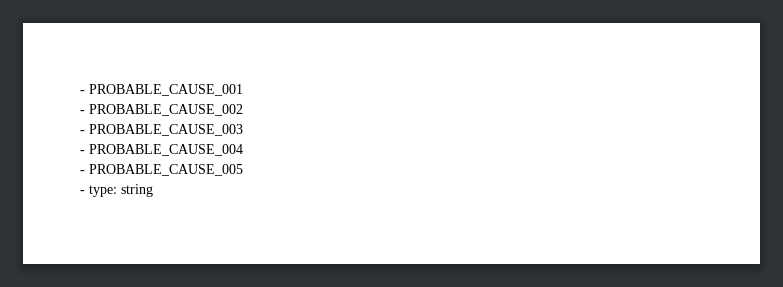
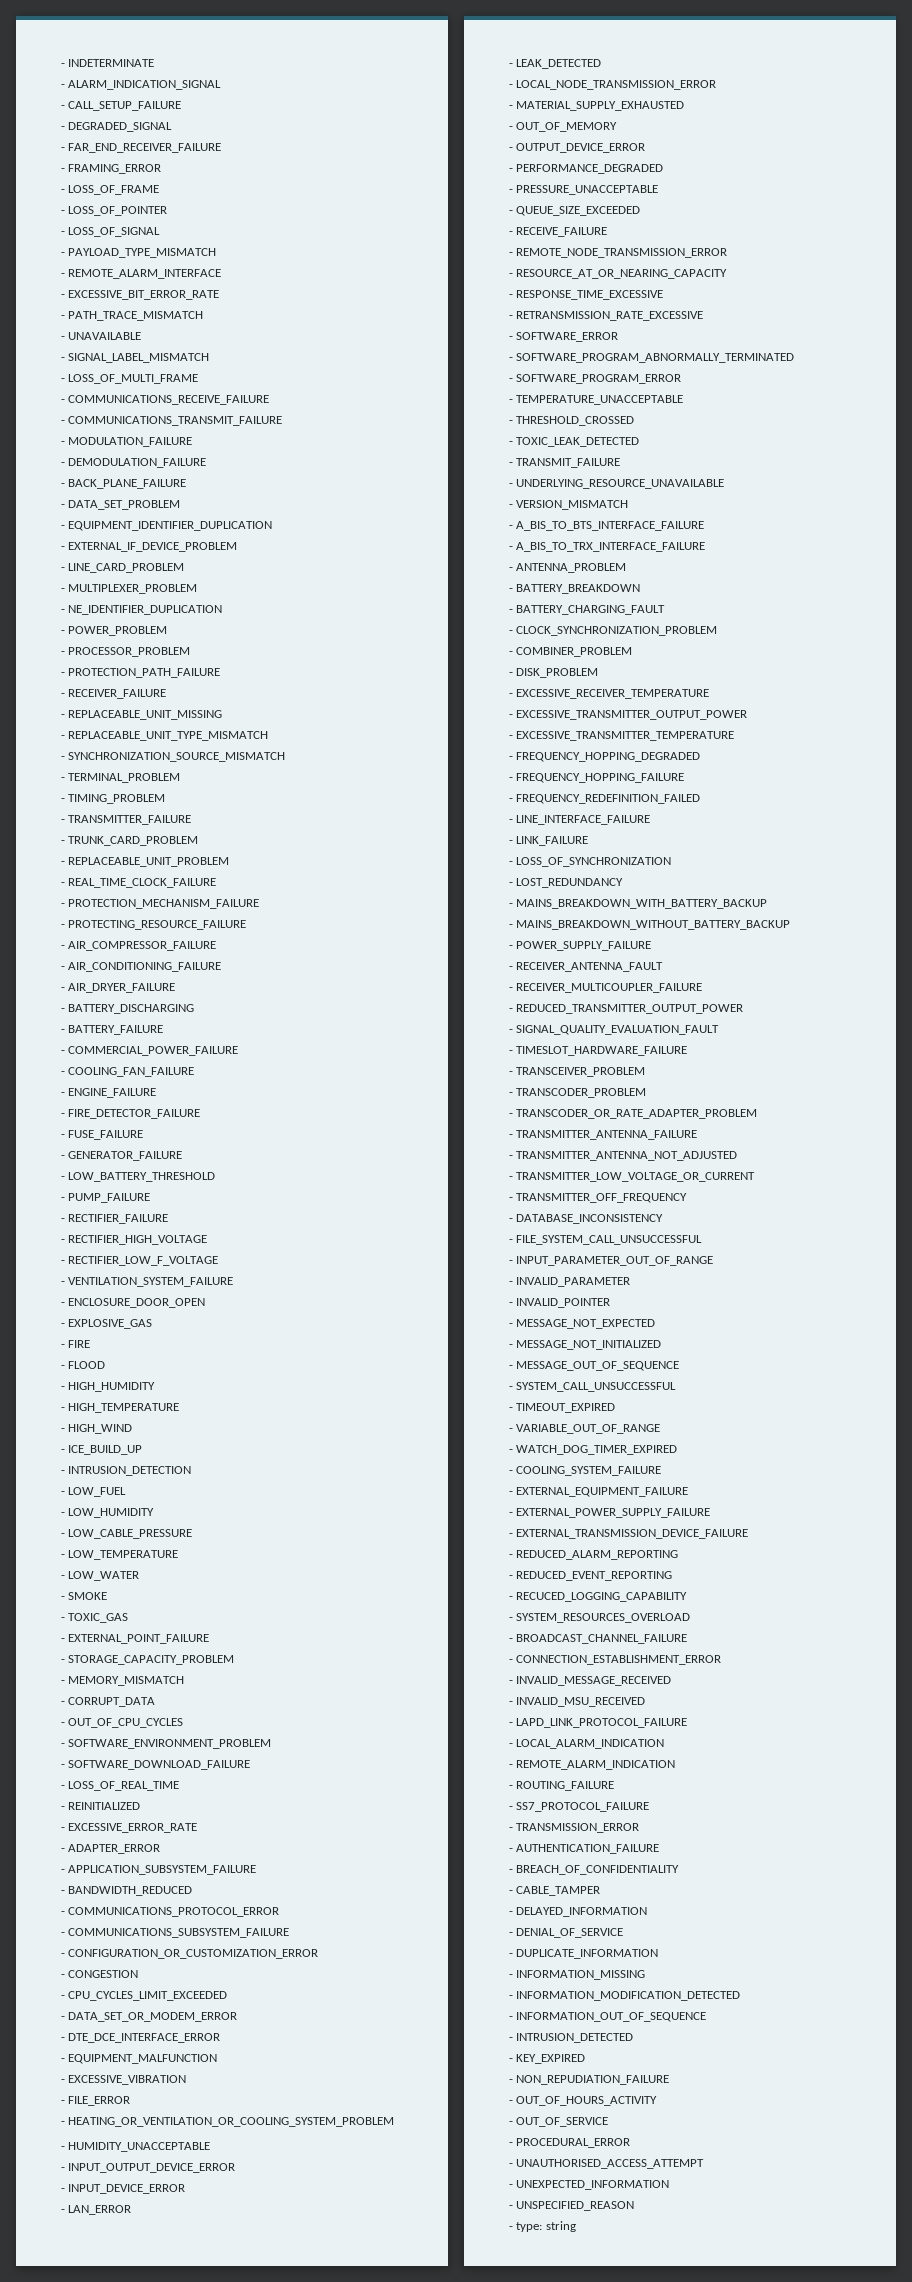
[80,84,243,96] [80,104,243,116] [80,124,243,136] [80,144,243,156] [80,164,243,176] - PROBABLE_CAUSE_001 // - PROBABLE_CAUSE_002 // - PROBABLE_CAUSE_003 // - PROBABLE_CAUSE_004 // - PROBABLE_CAUSE_005 -> [61,59,155,67] [61,80,222,90] [61,101,182,111] [61,122,173,132] [61,143,222,153] [61,164,162,174] [61,185,160,195] [61,206,168,216] [61,227,161,237] [61,248,217,258] [61,269,222,279] [61,290,220,300] [61,311,204,321] [61,332,142,340] [61,353,210,363] [61,374,199,384] [61,395,270,405] [61,416,283,426] [61,437,193,447] [61,458,207,468] [61,479,187,489] [61,500,181,510] [61,521,273,531] [61,542,238,552] [61,563,185,573] [61,584,198,594] [61,605,223,615] [61,626,168,636] [61,647,191,657] [61,668,221,678] [61,689,167,699] [61,710,223,720] [61,731,269,741] [61,752,286,762] [61,773,181,783] [61,794,166,804] [61,815,192,825] [61,836,199,846] [61,857,230,867] [61,878,217,888] [61,899,260,909] [61,920,247,930] [61,941,217,951] [61,962,222,972] [61,983,176,993] [61,1004,195,1014] [61,1025,164,1035] [61,1046,239,1056] [61,1067,195,1077] [61,1088,157,1098] [61,1109,201,1119] [61,1130,144,1140] [61,1151,183,1161] [61,1172,216,1182] [61,1193,151,1203] [61,1214,169,1224] [61,1235,208,1245] [61,1256,219,1266] [61,1277,234,1287] [61,1298,206,1308] [61,1319,153,1329] [61,1340,91,1348] [61,1361,106,1369] [61,1382,156,1392] [61,1403,180,1413] [61,1424,133,1434] [61,1445,143,1455] [61,1466,192,1476] [61,1487,127,1497] [61,1508,155,1518] [61,1529,193,1539] [61,1550,179,1560] [61,1571,140,1581] [61,1592,108,1600] [61,1613,129,1623] [61,1634,210,1644] [61,1655,235,1665] [61,1676,185,1686] [61,1697,156,1707] [61,1718,184,1728] [61,1739,272,1749] [61,1760,251,1770] [61,1781,180,1791] [61,1802,141,1810] [61,1823,198,1833] [61,1844,161,1854] [61,1865,257,1875] [61,1886,193,1896] [61,1907,280,1917] [61,1928,290,1938] [61,1949,319,1959] [61,1970,139,1978] [61,1991,228,2001] [61,2012,238,2022] [61,2033,221,2043] [61,2054,218,2064] [61,2075,187,2085] [61,2096,131,2106] [61,2117,395,2127] [61,2142,211,2152] [61,2163,236,2173] [61,2184,186,2194] [61,2205,132,2215] [509,59,602,69] [509,80,717,90] [509,101,685,111] [509,122,618,132] [509,143,646,153] [509,164,664,174] [509,185,659,195] [509,206,641,216] [509,227,608,237] [509,248,728,258] [509,269,728,279] [509,290,664,300] [509,311,704,321] [509,332,619,342] [509,353,795,363] [509,374,682,384] [509,395,684,405] [509,416,635,426] [509,437,640,447] [509,458,621,468] [509,479,725,489] [509,500,629,510] [509,521,705,531] [509,542,706,552] [509,563,627,573] [509,584,641,594] [509,605,666,615] [509,626,718,636] [509,647,633,657] [509,668,599,678] [509,689,710,699] [509,710,748,720] [509,731,735,741] [509,752,701,762] [509,773,685,783] [509,794,701,804] [509,815,651,825] [509,836,589,846] [509,857,672,867] [509,878,624,888] [509,899,768,909] [509,920,791,930] [509,941,652,951] [509,962,664,972] [509,983,703,993] [509,1004,744,1014] [509,1025,720,1035] [509,1046,688,1056] [509,1067,646,1077] [509,1088,647,1098] [509,1109,758,1119] [509,1130,698,1140] [509,1151,738,1161] [509,1172,756,1182] [509,1193,688,1203] [509,1214,664,1224] [509,1235,703,1245] [509,1256,714,1266] [509,1277,631,1287] [509,1298,611,1308] [509,1319,656,1329] [509,1340,662,1350] [509,1361,680,1371] [509,1382,677,1392] [509,1403,616,1413] [509,1424,661,1434] [509,1445,678,1455] [509,1466,662,1476] [509,1487,689,1497] [509,1508,711,1518] [509,1529,749,1539] [509,1550,679,1560] [509,1571,673,1581] [509,1592,688,1602] [509,1613,691,1623] [509,1634,688,1644] [509,1655,722,1665] [509,1676,672,1686] [509,1697,646,1707] [509,1718,688,1728] [509,1739,665,1749] [509,1760,676,1770] [509,1781,615,1791] [509,1802,650,1812] [509,1823,640,1833] [509,1844,660,1854] [509,1865,680,1875] [509,1886,601,1896] [509,1907,648,1917] [509,1928,624,1938] [509,1949,659,1959] [509,1970,646,1980] [509,1991,741,2001] [509,2012,707,2022] [509,2033,634,2043] [509,2054,586,2064] [509,2075,670,2085] [509,2096,658,2106] [509,2117,609,2127] [509,2138,631,2148] [509,2159,705,2169] [509,2180,670,2190] [509,2201,635,2211] - INDETERMINATE // - ALARM_INDICATION_SIGNAL // - CALL_SETUP_FAILURE // - DEGRADED_SIGNAL // - FAR_END_RECEIVER_FAILURE // - FRAMING_ERROR // - LOSS_OF_FRAME // - LOSS_OF_POINTER // - LOSS_OF_SIGNAL // - PAYLOAD_TYPE_MISMATCH // - REMOTE_ALARM_INTERFACE // - EXCESSIVE_BIT_ERROR_RATE // - PATH_TRACE_MISMATCH // - UNAVAILABLE // - SIGNAL_LABEL_MISMATCH // - LOSS_OF_MULTI_FRAME // - COMMUNICATIONS_RECEIVE_FAILURE // - COMMUNICATIONS_TRANSMIT_FAILURE // - MODULATION_FAILURE // - DEMODULATION_FAILURE // - BACK_PLANE_FAILURE // - DATA_SET_PROBLEM // - EQUIPMENT_IDENTIFIER_DUPLICATION // - EXTERNAL_IF_DEVICE_PROBLEM // - LINE_CARD_PROBLEM // - MULTIPLEXER_PROBLEM // - NE_IDENTIFIER_DUPLICATION // - POWER_PROBLEM // - PROCESSOR_PROBLEM // - PROTECTION_PATH_FAILURE // - RECEIVER_FAILURE // - REPLACEABLE_UNIT_MISSING // - REPLACEABLE_UNIT_TYPE_MISMATCH // - SYNCHRONIZATION_SOURCE_MISMATCH // - TERMINAL_PROBLEM // - TIMING_PROBLEM // - TRANSMITTER_FAILURE // - TRUNK_CARD_PROBLEM // - REPLACEABLE_UNIT_PROBLEM // - REAL_TIME_CLOCK_FAILURE // - PROTECTION_MECHANISM_FAILURE // - PROTECTING_RESOURCE_FAILURE // - AIR_COMPRESSOR_FAILURE // - AIR_CONDITIONING_FAILURE // - AIR_DRYER_FAILURE // - BATTERY_DISCHARGING // - BATTERY_FAILURE // - COMMERCIAL_POWER_FAILURE // - COOLING_FAN_FAILURE // - ENGINE_FAILURE // - FIRE_DETECTOR_FAILURE // - FUSE_FAILURE // - GENERATOR_FAILURE // - LOW_BATTERY_THRESHOLD // - PUMP_FAILURE // - RECTIFIER_FAILURE // - RECTIFIER_HIGH_VOLTAGE // - RECTIFIER_LOW_F_VOLTAGE // - VENTILATION_SYSTEM_FAILURE // - ENCLOSURE_DOOR_OPEN // - EXPLOSIVE_GAS // - FIRE // - FLOOD // - HIGH_HUMIDITY // - HIGH_TEMPERATURE // - HIGH_WIND // - ICE_BUILD_UP // - INTRUSION_DETECTION // - LOW_FUEL // - LOW_HUMIDITY // - LOW_CABLE_PRESSURE // - LOW_TEMPERATURE // - LOW_WATER // - SMOKE // - TOXIC_GAS // - EXTERNAL_POINT_FAILURE // - STORAGE_CAPACITY_PROBLEM // - MEMORY_MISMATCH // - CORRUPT_DATA // - OUT_OF_CPU_CYCLES // - SOFTWARE_ENVIRONMENT_PROBLEM // - SOFTWARE_DOWNLOAD_FAILURE // - LOSS_OF_REAL_TIME // - REINITIALIZED // - EXCESSIVE_ERROR_RATE // - ADAPTER_ERROR // - APPLICATION_SUBSYSTEM_FAILURE // - BANDWIDTH_REDUCED // - COMMUNICATIONS_PROTOCOL_ERROR // - COMMUNICATIONS_SUBSYSTEM_FAILURE // - CONFIGURATION_OR_CUSTOMIZATION_ERROR // - CONGESTION // - CPU_CYCLES_LIMIT_EXCEEDED // - DATA_SET_OR_MODEM_ERROR // - DTE_DCE_INTERFACE_ERROR // - EQUIPMENT_MALFUNCTION // - EXCESSIVE_VIBRATION // - FILE_ERROR // - HEATING_OR_VENTILATION_OR_COOLING_SYSTEM_PROBLEM // - HUMIDITY_UNACCEPTABLE // - INPUT_OUTPUT_DEVICE_ERROR // - INPUT_DEVICE_ERROR // - LAN_ERROR // - LEAK_DETECTED // - LOCAL_NODE_TRANSMISSION_ERROR // - MATERIAL_SUPPLY_EXHAUSTED // - OUT_OF_MEMORY // - OUTPUT_DEVICE_ERROR // - PERFORMANCE_DEGRADED // - PRESSURE_UNACCEPTABLE // - QUEUE_SIZE_EXCEEDED // - RECEIVE_FAILURE // - REMOTE_NODE_TRANSMISSION_ERROR // - RESOURCE_AT_OR_NEARING_CAPACITY // - RESPONSE_TIME_EXCESSIVE // - RETRANSMISSION_RATE_EXCESSIVE // - SOFTWARE_ERROR // - SOFTWARE_PROGRAM_ABNORMALLY_TERMINATED // - SOFTWARE_PROGRAM_ERROR // - TEMPERATURE_UNACCEPTABLE // - THRESHOLD_CROSSED // - TOXIC_LEAK_DETECTED // - TRANSMIT_FAILURE // - UNDERLYING_RESOURCE_UNAVAILABLE // - VERSION_MISMATCH // - A_BIS_TO_BTS_INTERFACE_FAILURE // - A_BIS_TO_TRX_INTERFACE_FAILURE // - ANTENNA_PROBLEM // - BATTERY_BREAKDOWN // - BATTERY_CHARGING_FAULT // - CLOCK_SYNCHRONIZATION_PROBLEM // - COMBINER_PROBLEM // - DISK_PROBLEM // - EXCESSIVE_RECEIVER_TEMPERATURE // - EXCESSIVE_TRANSMITTER_OUTPUT_POWER // - EXCESSIVE_TRANSMITTER_TEMPERATURE // - FREQUENCY_HOPPING_DEGRADED // - FREQUENCY_HOPPING_FAILURE // - FREQUENCY_REDEFINITION_FAILED // - LINE_INTERFACE_FAILURE // - LINK_FAILURE // - LOSS_OF_SYNCHRONIZATION // - LOST_REDUNDANCY // - MAINS_BREAKDOWN_WITH_BATTERY_BACKUP // - MAINS_BREAKDOWN_WITHOUT_BATTERY_BACKUP // - POWER_SUPPLY_FAILURE // - RECEIVER_ANTENNA_FAULT // - RECEIVER_MULTICOUPLER_FAILURE // - REDUCED_TRANSMITTER_OUTPUT_POWER // - SIGNAL_QUALITY_EVALUATION_FAULT // - TIMESLOT_HARDWARE_FAILURE // - TRANSCEIVER_PROBLEM // - TRANSCODER_PROBLEM // - TRANSCODER_OR_RATE_ADAPTER_PROBLEM // - TRANSMITTER_ANTENNA_FAILURE // - TRANSMITTER_ANTENNA_NOT_ADJUSTED // - TRANSMITTER_LOW_VOLTAGE_OR_CURRENT // - TRANSMITTER_OFF_FREQUENCY // - DATABASE_INCONSISTENCY // - FILE_SYSTEM_CALL_UNSUCCESSFUL // - INPUT_PARAMETER_OUT_OF_RANGE // - INVALID_PARAMETER // - INVALID_POINTER // - MESSAGE_NOT_EXPECTED // - MESSAGE_NOT_INITIALIZED // - MESSAGE_OUT_OF_SEQUENCE // - SYSTEM_CALL_UNSUCCESSFUL // - TIMEOUT_EXPIRED // - VARIABLE_OUT_OF_RANGE // - WATCH_DOG_TIMER_EXPIRED // - COOLING_SYSTEM_FAILURE // - EXTERNAL_EQUIPMENT_FAILURE // - EXTERNAL_POWER_SUPPLY_FAILURE // - EXTERNAL_TRANSMISSION_DEVICE_FAILURE // - REDUCED_ALARM_REPORTING // - REDUCED_EVENT_REPORTING // - RECUCED_LOGGING_CAPABILITY // - SYSTEM_RESOURCES_OVERLOAD // - BROADCAST_CHANNEL_FAILURE // - CONNECTION_ESTABLISHMENT_ERROR // - INVALID_MESSAGE_RECEIVED // - INVALID_MSU_RECEIVED // - LAPD_LINK_PROTOCOL_FAILURE // - LOCAL_ALARM_INDICATION // - REMOTE_ALARM_INDICATION // - ROUTING_FAILURE // - SS7_PROTOCOL_FAILURE // - TRANSMISSION_ERROR // - AUTHENTICATION_FAILURE // - BREACH_OF_CONFIDENTIALITY // - CABLE_TAMPER // - DELAYED_INFORMATION // - DENIAL_OF_SERVICE // - DUPLICATE_INFORMATION // - INFORMATION_MISSING // - INFORMATION_MODIFICATION_DETECTED // - INFORMATION_OUT_OF_SEQUENCE // - INTRUSION_DETECTED // - KEY_EXPIRED // - NON_REPUDIATION_FAILURE // - OUT_OF_HOURS_ACTIVITY // - OUT_OF_SERVICE // - PROCEDURAL_ERROR // - UNAUTHORISED_ACCESS_ATTEMPT // - UNEXPECTED_INFORMATION // - UNSPECIFIED_REASON

